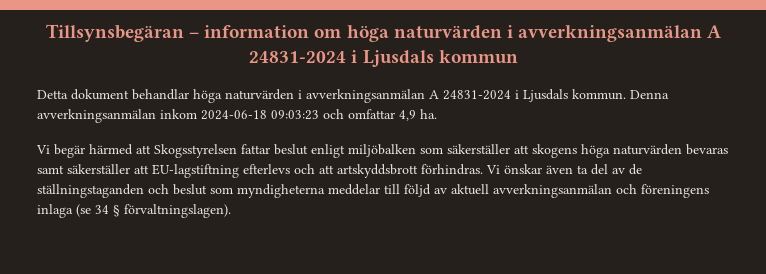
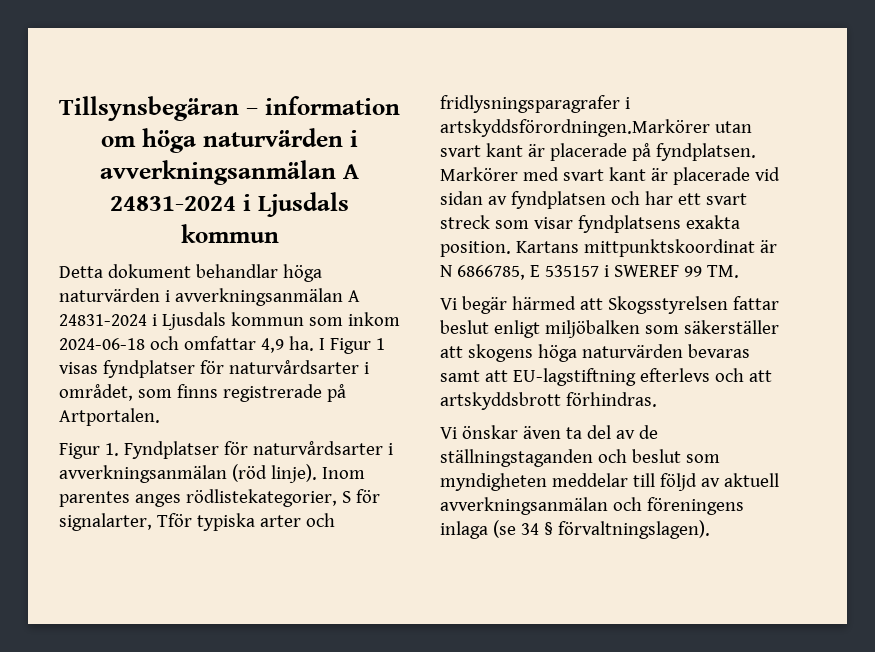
[572,89,669,100] [37,109,156,123] kommun. Denna avverkningsanmälan -> [230,312,343,326] kommun som
[271,110,319,120] 09:03:23 -> (145, 344) none
(437, 114) none -> [318,338,385,354] [59,360,369,378] [59,384,346,402] [59,408,160,426] [59,441,393,459] [59,464,365,483] [59,489,380,507] [59,513,335,531] [440,95,630,113] [440,119,752,137] [440,143,756,161] [440,167,780,185] [440,191,747,209] [440,215,740,233] [440,239,777,257] [440,265,739,280] I Figur 1 visas fyndplatser för naturvårdsarter i området, som finns registrerade på Artportalen. // Figur 1. Fyndplatser för naturvårdsarter i avverkningsanmälan (röd linje). Inom parentes anges rödlistekategorier, S för signalarter, Tför typiska arter och fridlysningsparagrafer i artskyddsförordningen.Markörer utan svart kant är placerade på fyndplatsen. Markörer med svart kant är placerade vid sidan av fyndplatsen och har ett svart streck som visar fyndplatsens exakta position. Kartans mittpunktskoordinat är N 6866785, E 535157 i SWEREF 99 TM.
[67,164,130,174] säkerställer -> (480, 376) none
(483, 169) none -> (657, 399) //
[237,184,325,198] myndigheterna -> [440,473,547,491] myndigheten

